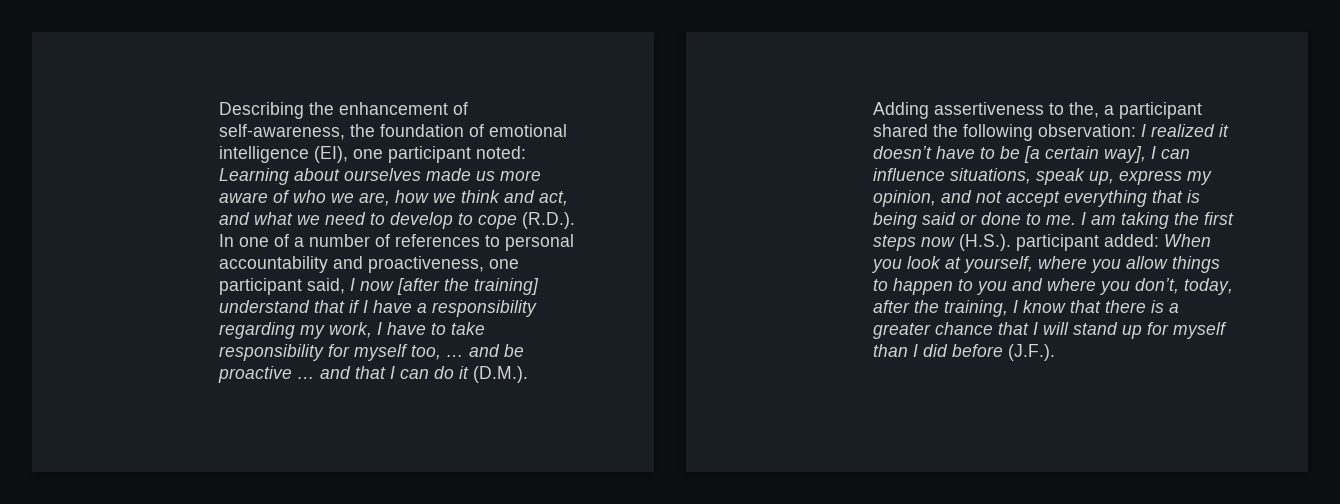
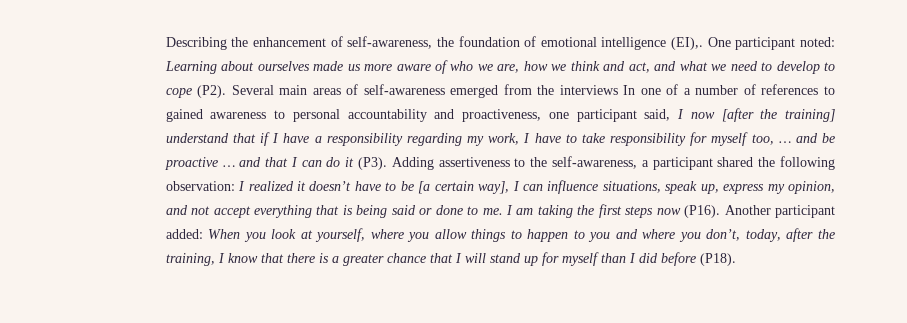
[314,146,384,163] (EI), one -> [671,37,731,50] (EI),. One
[522,212,576,229] (R.D.). -> [197,84,618,98] (P2). Several main areas of self-awareness emerged from the interviews
(501, 241) none -> [165,109,286,122] gained awareness to
[473,366,529,383] (D.M.). -> [358,157,388,170] (P3).
[1069,102,1100,118] the, -> [530,156,638,169] the self-awareness,
[959,234,1012,251] (H.S.). -> [684,205,771,218] (P16). Another
[1008,344,1056,361] (J.F.). -> [699,253,736,266] (P18).

